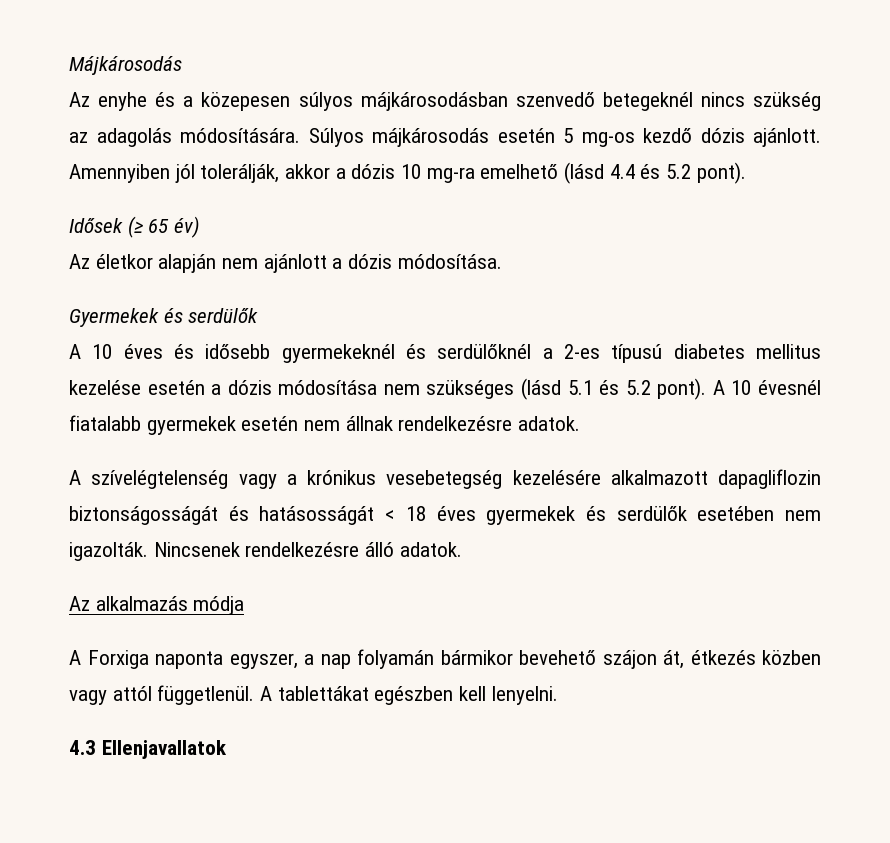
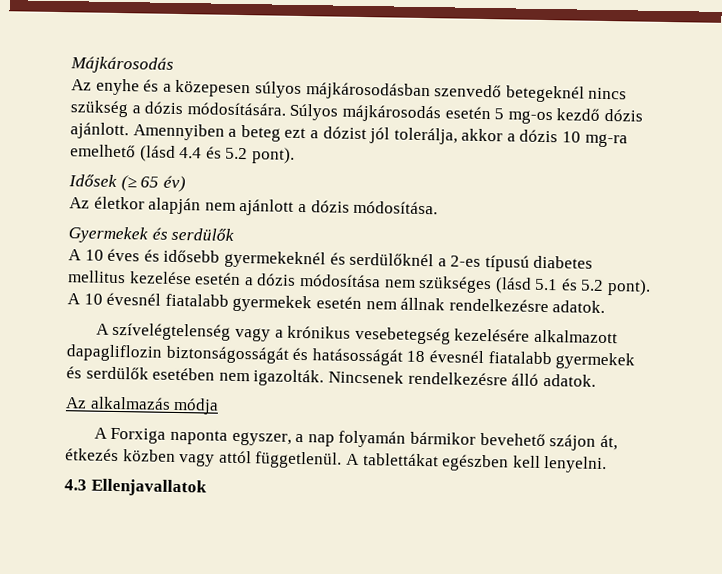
[69,128,172,147] az adagolás -> [131,101,185,115] a dózis
[174,164,280,183] jól tolerálják, -> [228,125,458,145] a beteg ezt a dózist jól tolerálja,
[385,506,476,521] < 18 éves -> [406,350,552,365] 18 évesnél fiatalabb

